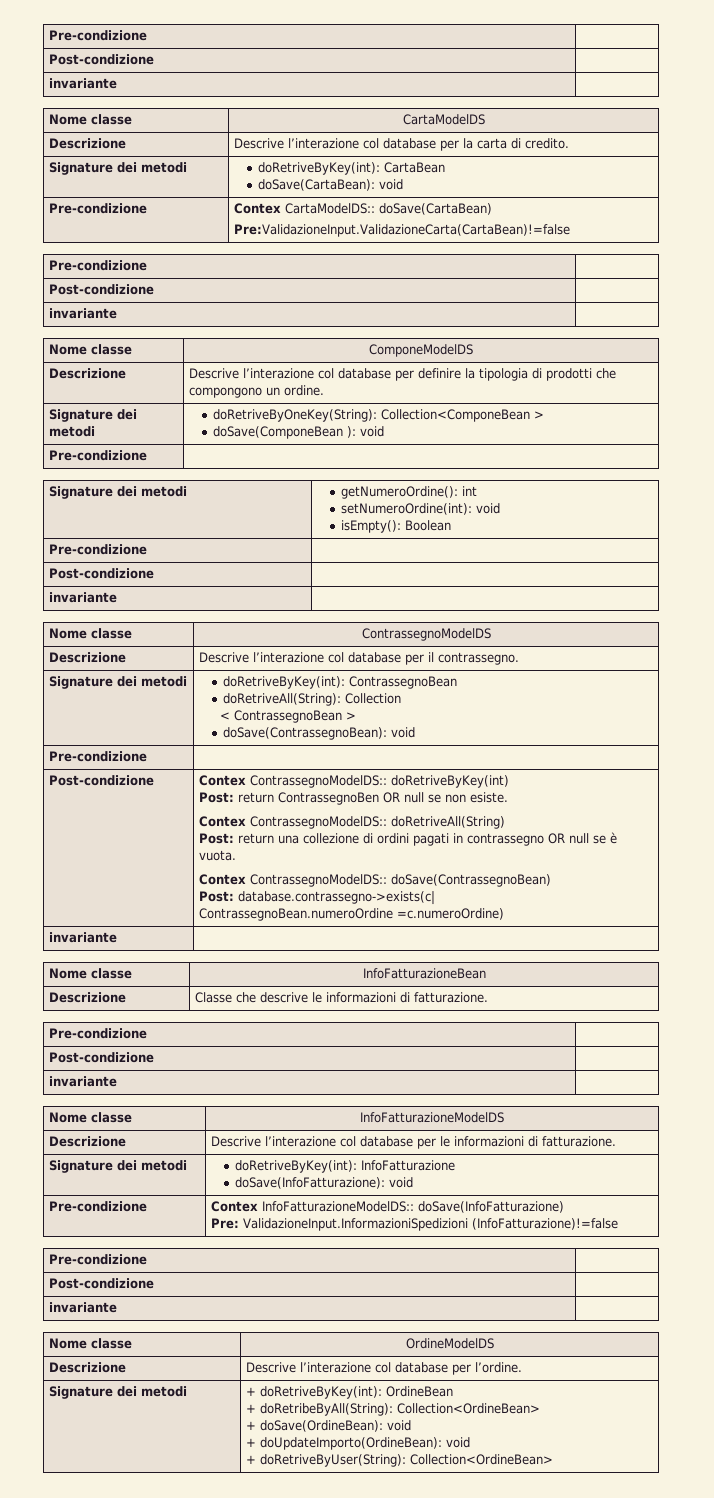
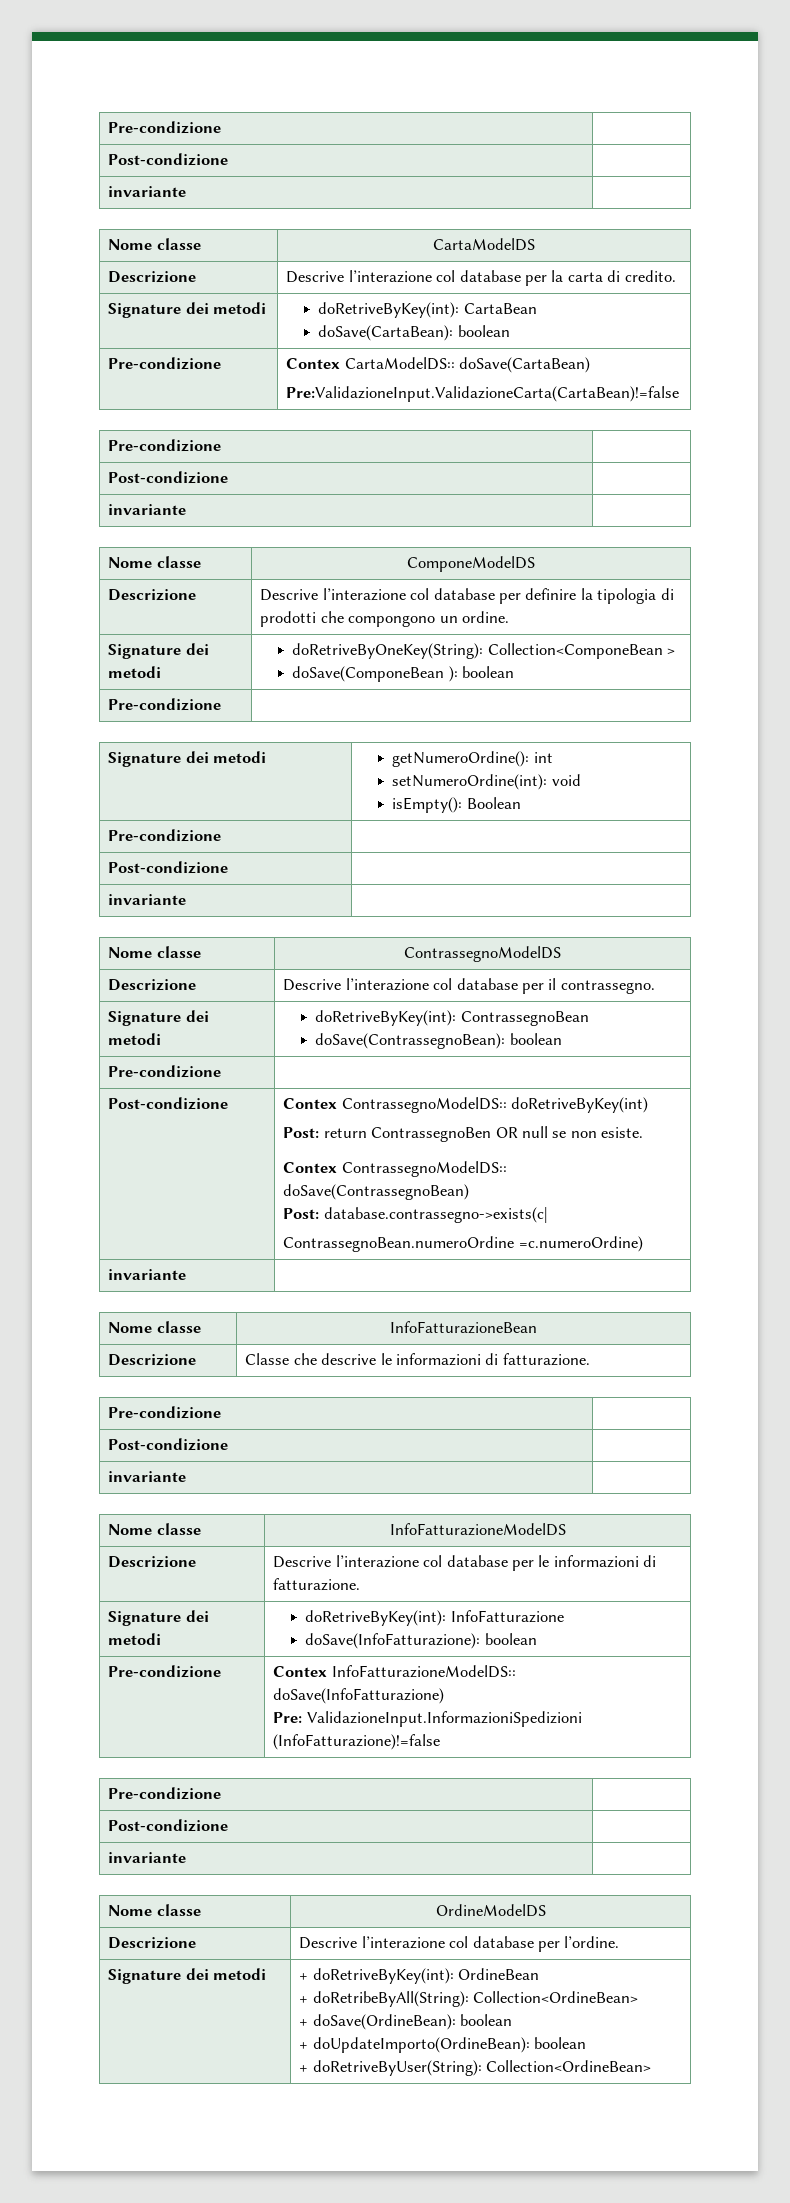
[379,179,404,190] void -> [457,325,510,337] boolean
[360,426,385,437] void -> [462,666,515,678] boolean
[223,693,402,706] [219,710,356,723] // doRetriveAll(String): Collection // < ContrassegnoBean > -> (589, 1018) none
[391,727,416,738] void -> [509,1033,562,1045] boolean
[198,816,505,829] [198,832,617,846] [198,850,236,861] // Contex ContrassegnoModelDS:: doRetriveAll(String) // Post: return una collezione di ordini pagati in contrassegno OR null se è vuota. -> (644, 1132) none
[389,1177,414,1188] void -> [484,1633,537,1645] boolean
[386,1420,411,1431] void -> [460,2014,513,2026] boolean
[445,1437,470,1448] void -> [534,2037,587,2049] boolean

